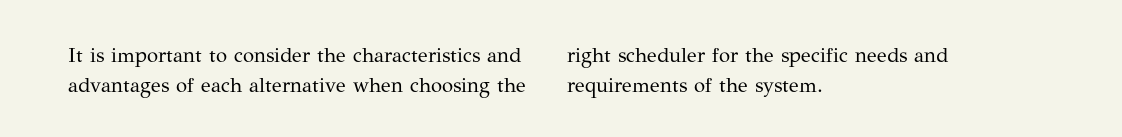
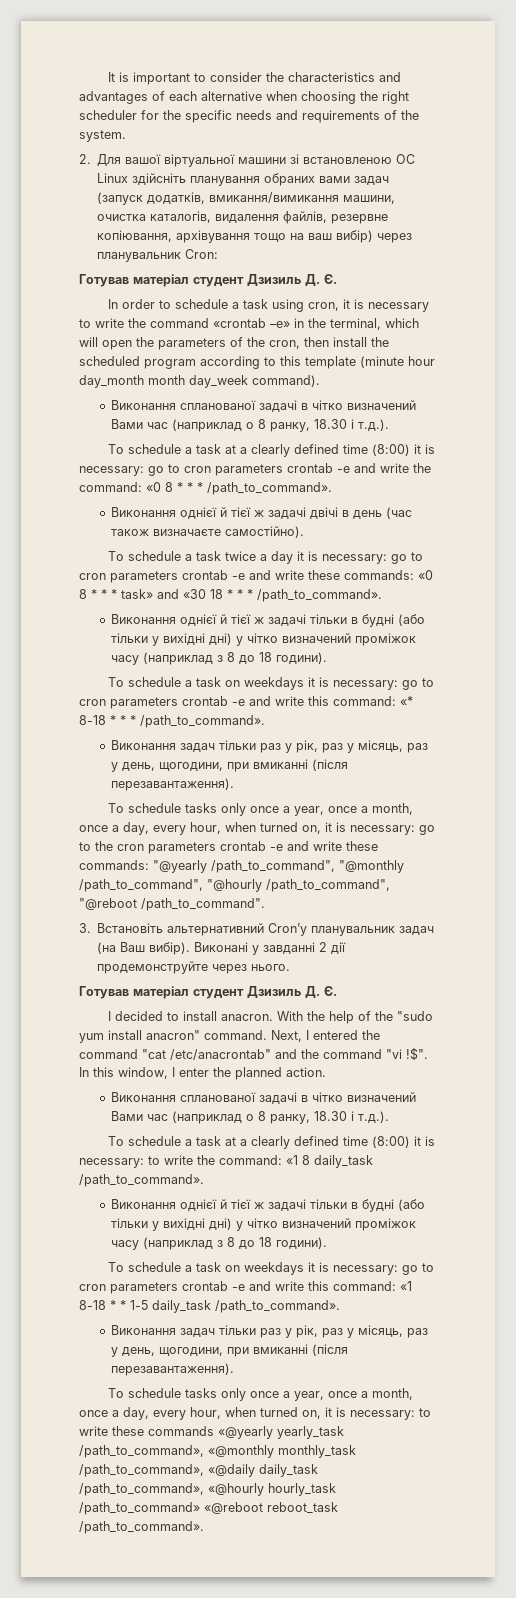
(823, 89) none -> [79,154,416,167] [97,173,390,186] [97,192,396,205] [97,211,389,224] [97,230,413,243] [97,249,219,262] [79,274,337,287] [107,299,429,312] [79,318,419,330] [79,337,389,350] [79,356,435,369] [79,375,320,388] [111,400,417,412] [111,419,390,432] [107,444,435,457] [79,463,431,476] [79,482,332,495] [111,507,413,519] [111,526,305,538] [107,551,423,564] [79,570,433,583] [79,589,382,602] [111,614,426,627] [111,633,417,646] [111,652,328,665] [107,677,434,690] [79,696,413,709] [79,715,265,728] [111,740,429,753] [111,759,349,772] [111,778,235,791] [107,803,413,816] [79,822,435,835] [79,841,378,854] [79,860,404,873] [79,879,390,892] [79,898,265,911] [79,923,435,936] [97,942,347,955] [97,961,291,974] [79,986,337,999] [107,1011,433,1024] [79,1030,380,1043] [79,1047,428,1061] [79,1067,326,1080] [111,1092,417,1104] [111,1111,390,1124] [107,1136,435,1149] [79,1155,373,1168] [79,1174,204,1187] [111,1199,426,1212] [111,1218,417,1231] [111,1237,328,1250] [107,1262,434,1275] [79,1281,412,1294] [79,1300,340,1313] [111,1325,429,1338] [111,1344,349,1357] [111,1363,235,1376] [107,1388,413,1401] [79,1407,431,1420] [79,1426,344,1439] [79,1445,356,1458] [79,1464,318,1477] [79,1483,336,1496] [79,1502,338,1515] [79,1521,204,1534] // 2. Для вашої віртуальної машини зі встановленою ОС Linux здійсніть планування обраних вами задач (запуск додатків, вмикання/вимикання машини, очистка каталогів, видалення файлів, резервне копіювання, архівування тощо на ваш вибір) через планувальник Cron: // Готував матеріал студент Дзизиль Д. Є. // In order to schedule a task using cron, it is necessary to write the command «crontab –e» in the terminal, which will open the parameters of the cron, then install the scheduled program according to this template (minute hour day_month month day_week command). // Виконання спланованої задачі в чітко визначений Вами час (наприклад о 8 ранку, 18.30 і т.д.). // To schedule a task at a clearly defined time (8:00) it is necessary: go to cron parameters crontab -e and write the command: «0 8 * * * /path_to_command». // Виконання однієї й тієї ж задачі двічі в день (час також визначаєте самостійно). // To schedule a task twice a day it is necessary: go to cron parameters crontab -e and write these commands: «0 8 * * * task» and «30 18 * * * /path_to_command». // Виконання однієї й тієї ж задачі тільки в будні (або тільки у вихідні дні) у чітко визначений проміжок часу (наприклад з 8 до 18 години). // To schedule a task on weekdays it is necessary: go to cron parameters crontab -e and write this command: «* 8-18 * * * /path_to_command». // Виконання задач тільки раз у рік, раз у місяць, раз у день, щогодини, при вмиканні (після перезавантаження). // To schedule tasks only once a year, once a month, once a day, every hour, when turned on, it is necessary: go to the cron parameters crontab -e and write these commands: "@yearly /path_to_command", "@monthly /path_to_command", "@hourly /path_to_command", "@reboot /path_to_command". // 3. Встановіть альтернативний Cron’у планувальник задач (на Ваш вибір). Виконані у завданні 2 дії продемонструйте через нього. // Готував матеріал студент Дзизиль Д. Є. // I decided to install anacron. With the help of the "sudo yum install anacron" command. Next, I entered the command "cat /etc/anacrontab" and the command "vi !$". In this window, I enter the planned action. // Виконання спланованої задачі в чітко визначений Вами час (наприклад о 8 ранку, 18.30 і т.д.). // To schedule a task at a clearly defined time (8:00) it is necessary: to write the command: «1 8 daily_task /path_to_command». // Виконання однієї й тієї ж задачі тільки в будні (або тільки у вихідні дні) у чітко визначений проміжок часу (наприклад з 8 до 18 години). // To schedule a task on weekdays it is necessary: go to cron parameters crontab -e and write this command: «1 8-18 * * 1-5 daily_task /path_to_command». // Виконання задач тільки раз у рік, раз у місяць, раз у день, щогодини, при вмиканні (після перезавантаження). // To schedule tasks only once a year, once a month, once a day, every hour, when turned on, it is necessary: to write these commands «@yearly yearly_task /path_to_command», «@monthly monthly_task /path_to_command», «@daily daily_task /path_to_command», «@hourly hourly_task /path_to_command» «@reboot reboot_task /path_to_command».

